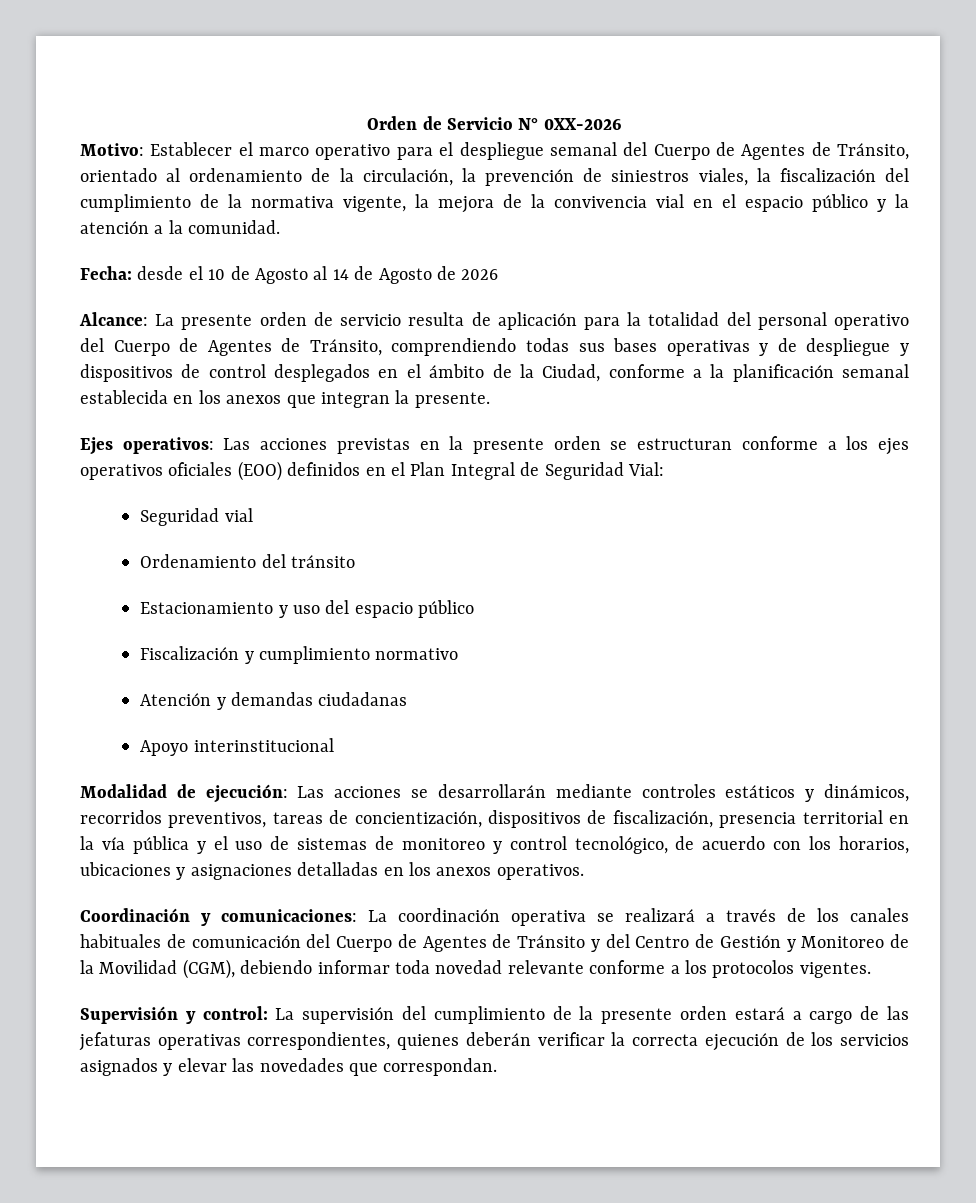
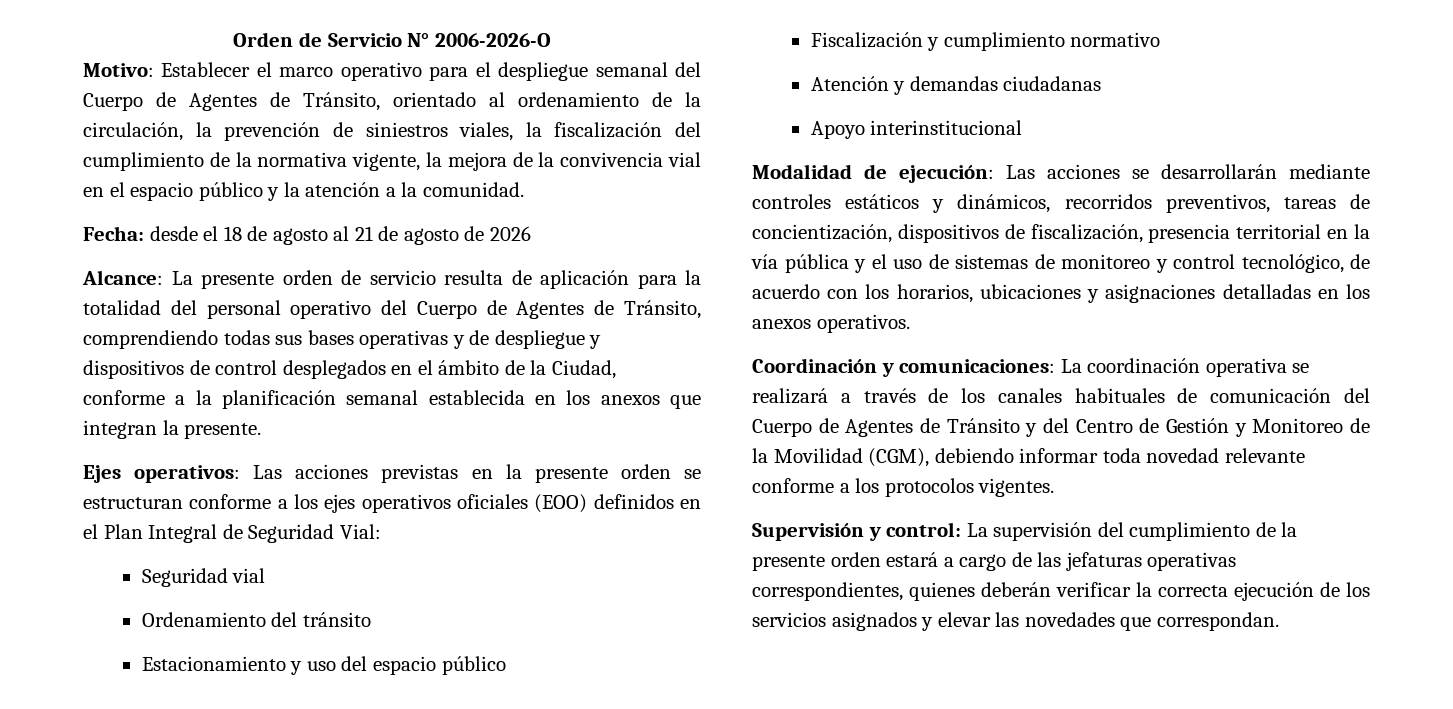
[543,118,622,130] 0XX-2026 -> [434,33,551,47] 2006-2026-O
[208,266,432,284] 10 de Agosto al 14 de Agosto -> [223,226,459,245] 18 de agosto al 21 de agosto

